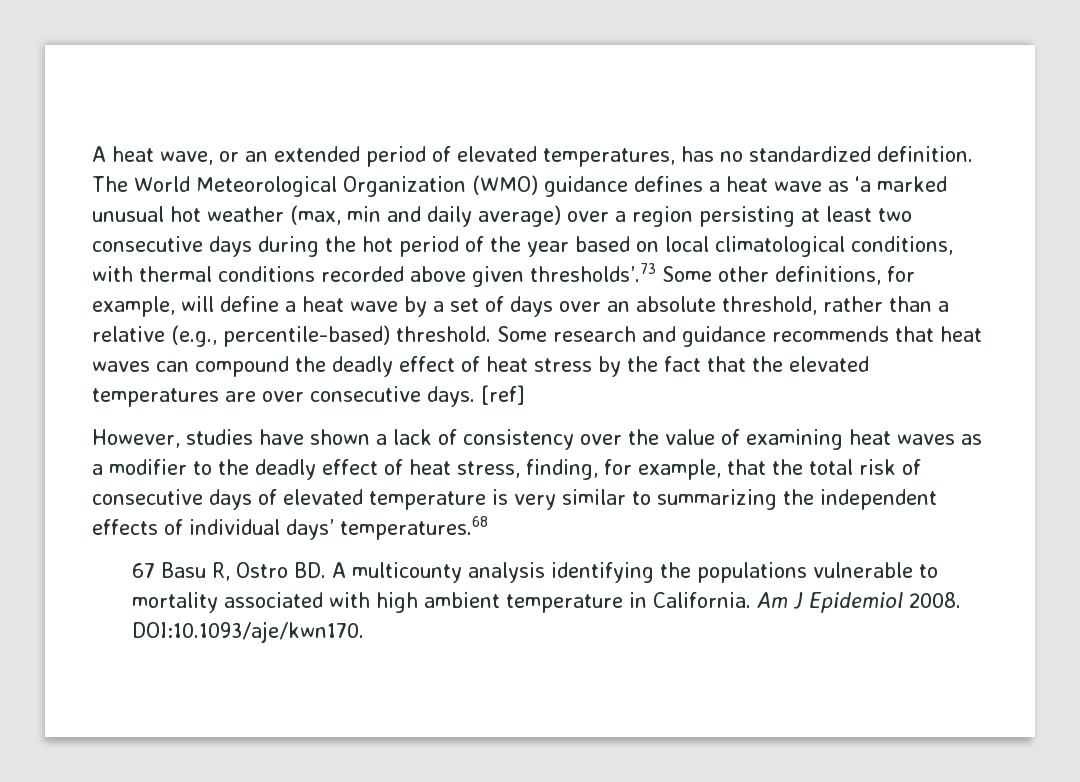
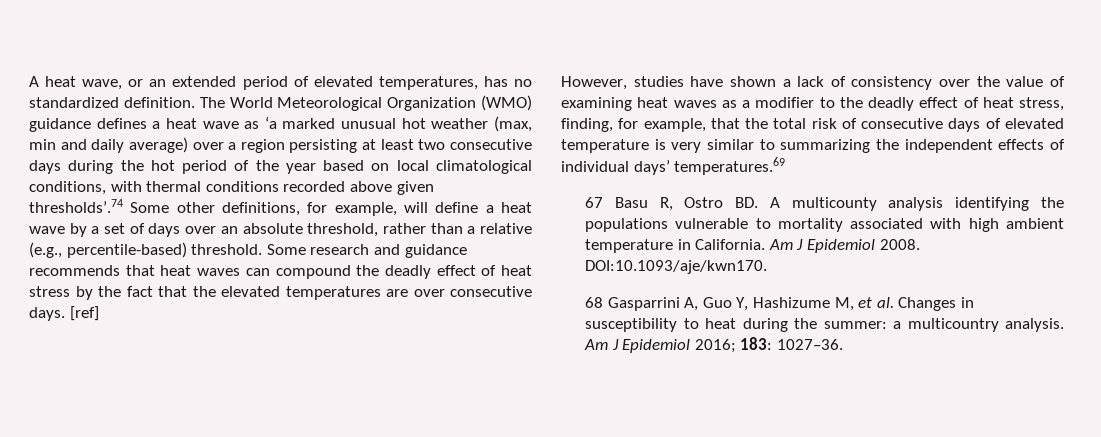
[530,263,656,282] thresholds’.73 -> [29,199,123,213] thresholds’.74
[340,516,488,540] temperatures.68 -> [674,157,786,175] temperatures.69
(365, 632) none -> [585,297,975,311] [585,318,1064,332] [584,337,844,353] // 68 Gasparrini A, Guo Y, Hashizume M, et al. Changes in susceptibility to heat during the summer: a multicountry analysis. Am J Epidemiol 2016; 183: 1027–36.

